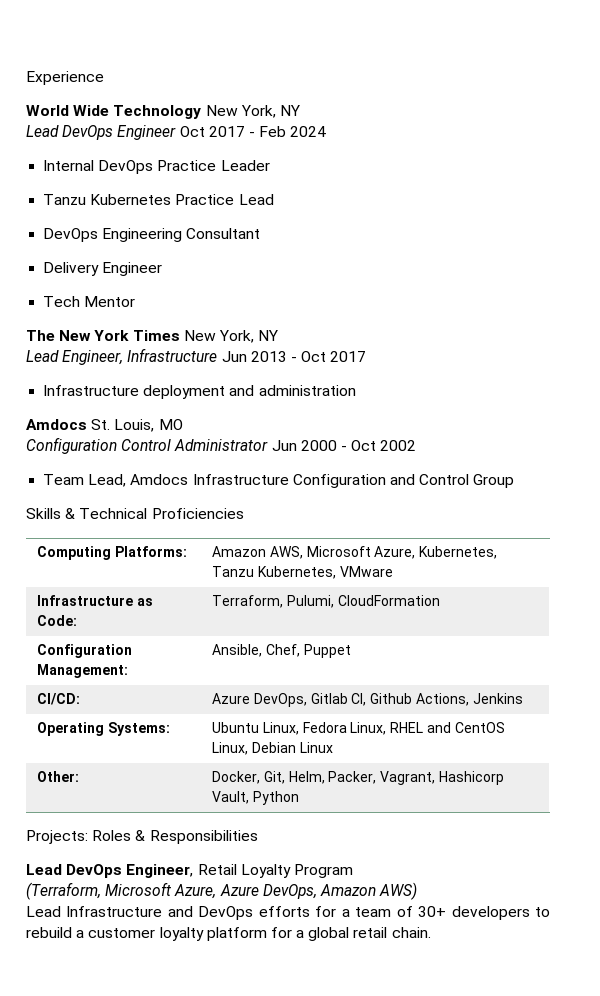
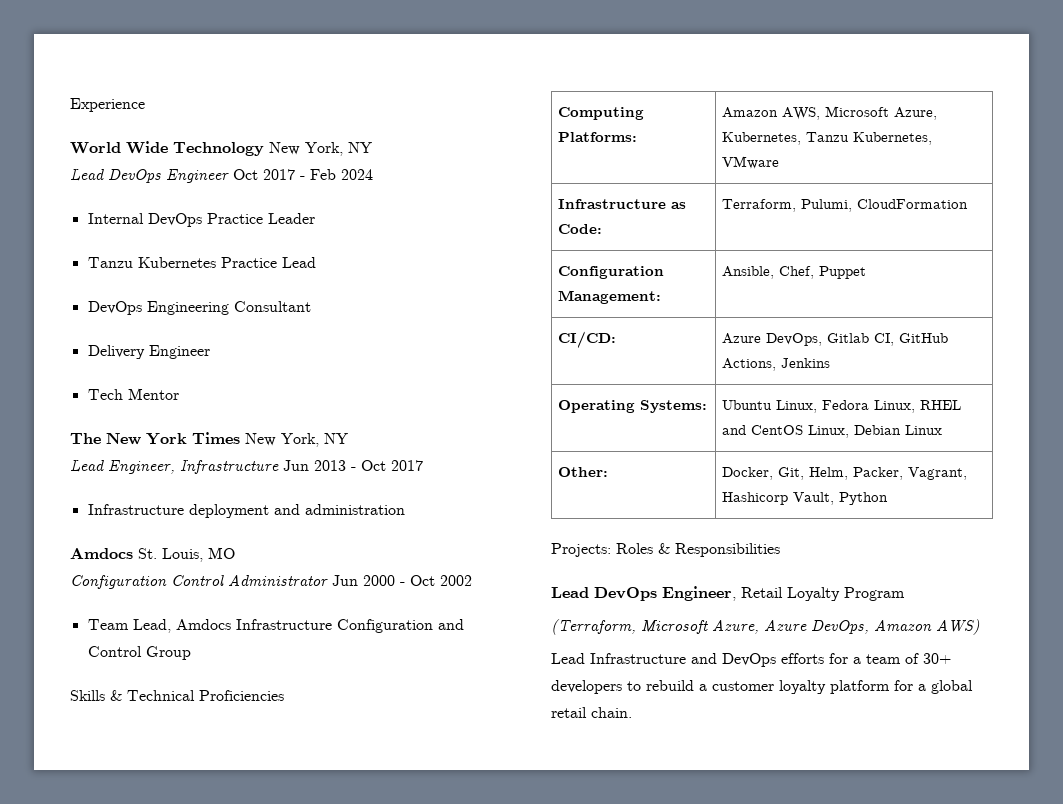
[370,693,413,704] Github -> [898,333,948,343] GitHub

